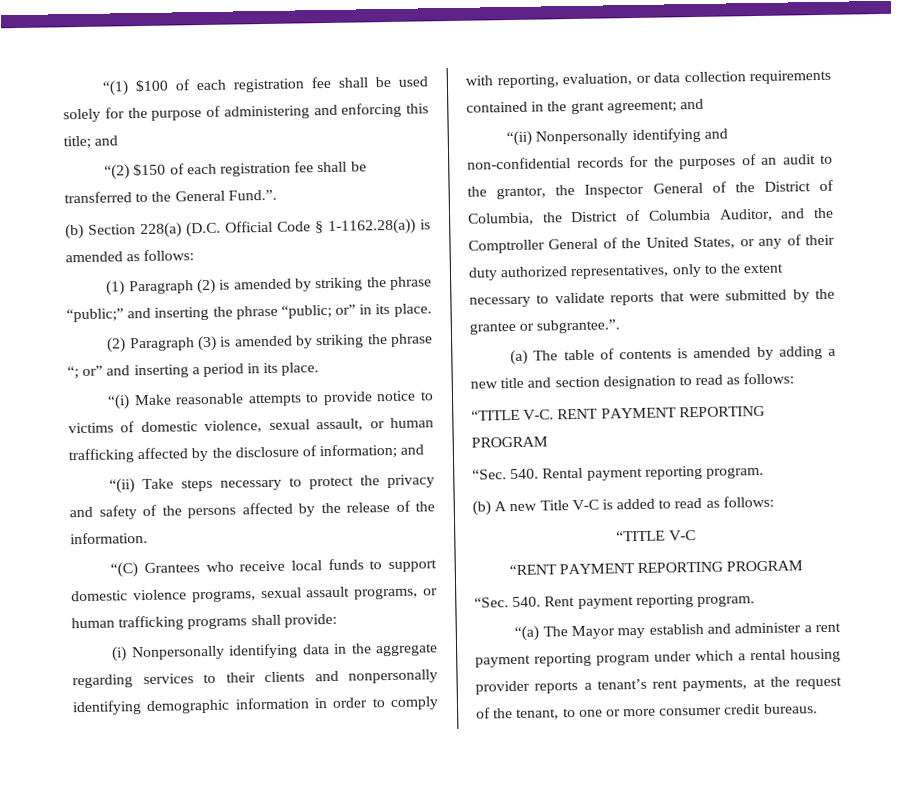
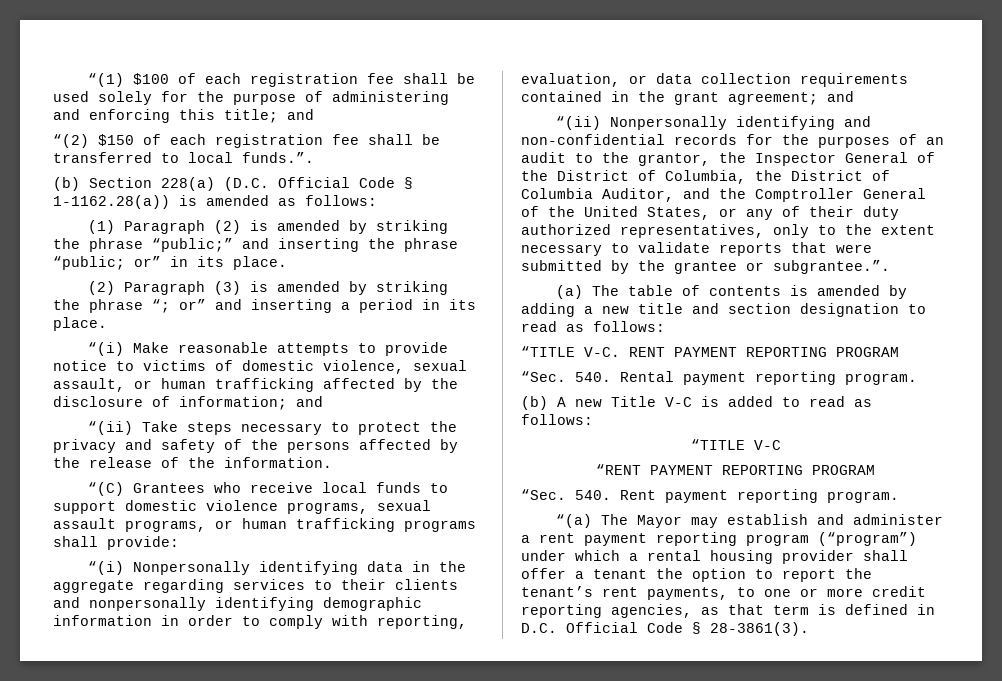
[151,189,277,202] the General Fund.”. -> [188,152,314,163] local funds.”.
[111,646,128,662] (i) -> [88,561,125,575] “(i)
(650, 659) none -> [818,532,917,546] (“program”)
[534,676,842,694] [476,703,818,720] reports a tenant’s rent payments, at the request of the tenant, to one or more consumer credit bureaus. -> [863,550,908,561] [521,568,872,582] [521,586,926,600] [521,604,935,618] [521,622,809,636] shall offer a tenant the option to report the tenant’s rent payments, to one or more credit reporting agencies, as that term is defined in D.C. Official Code § 28-3861(3).

